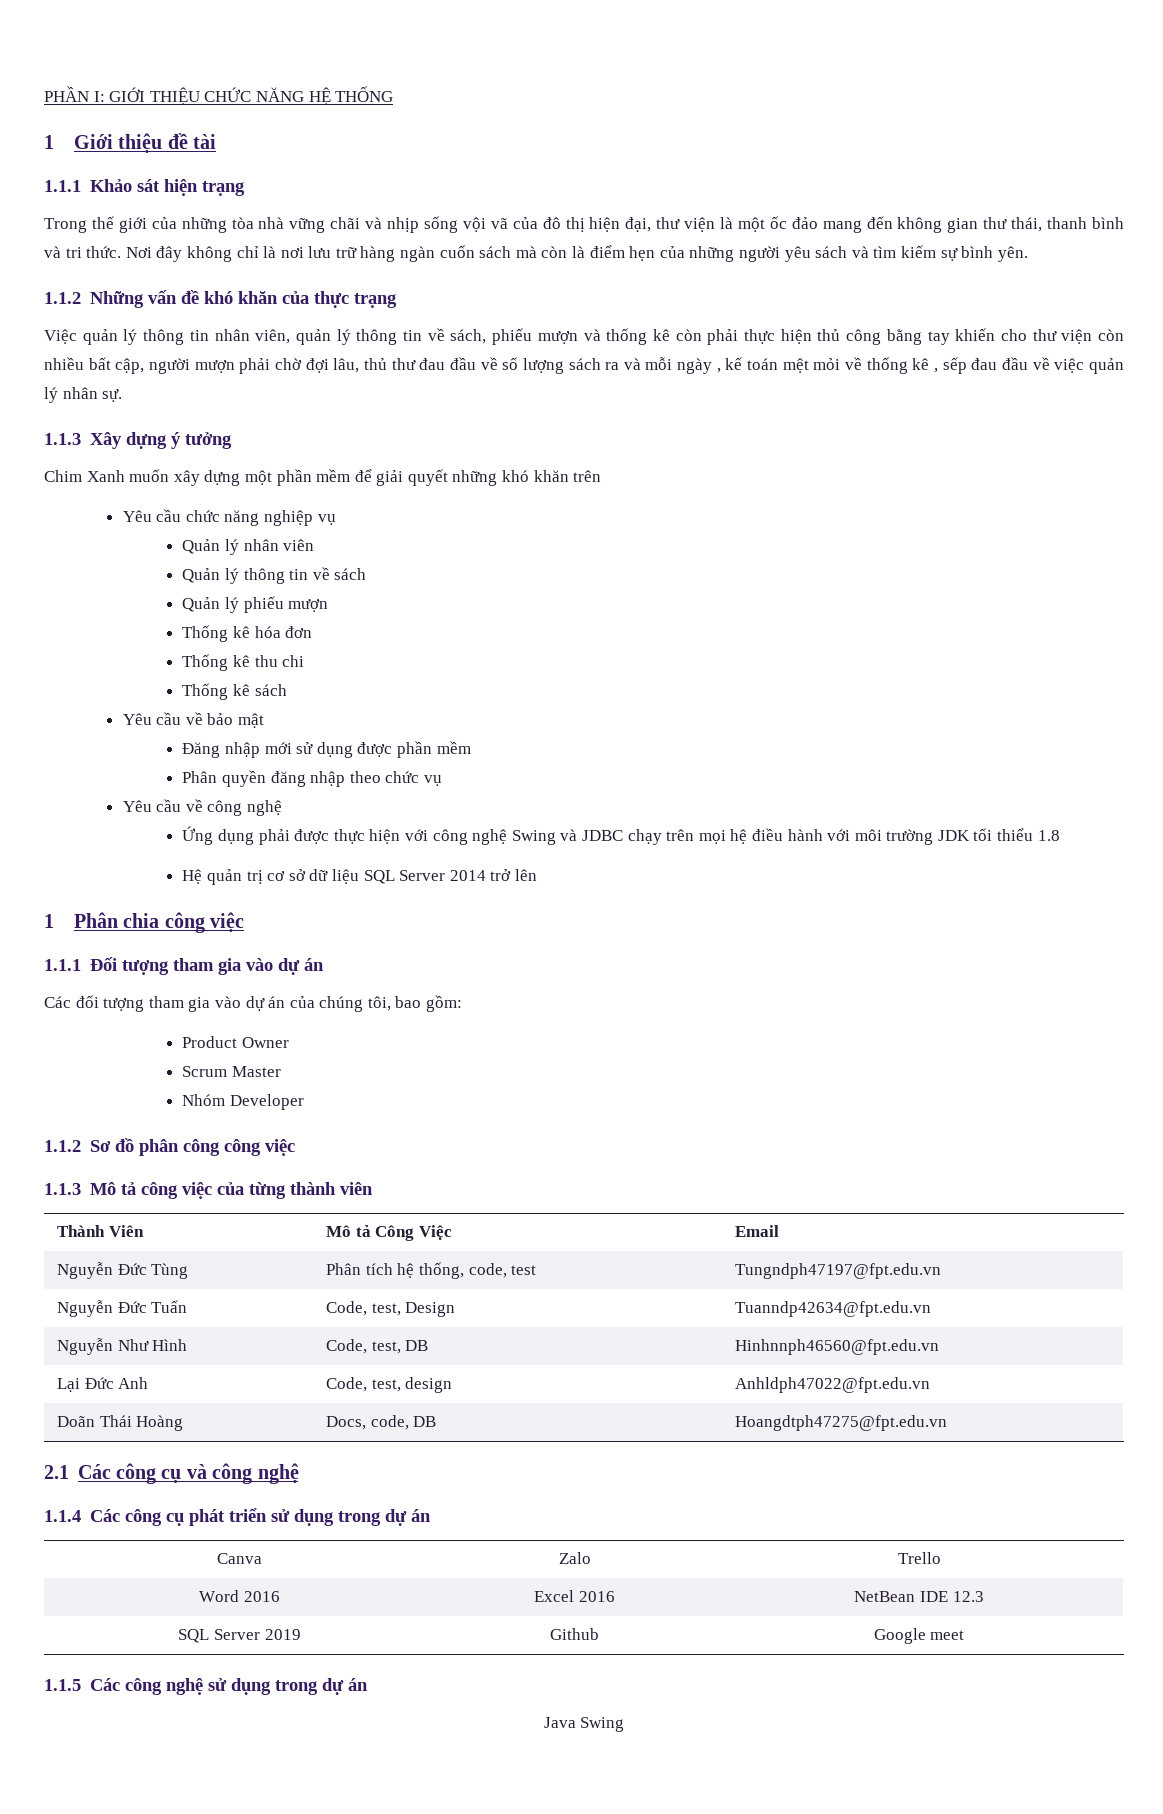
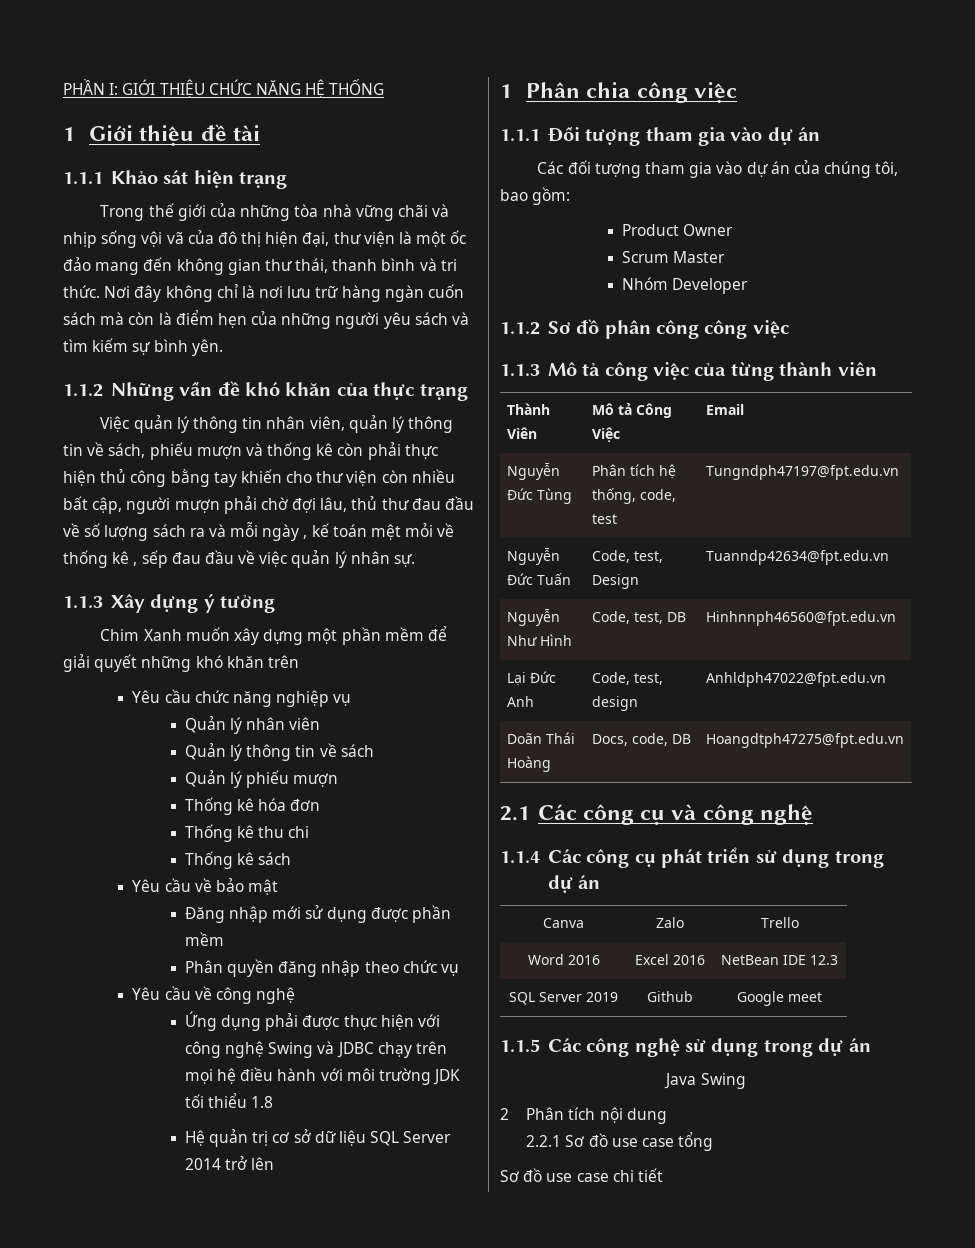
(625, 1724) none -> [500,1107,667,1124] [526,1132,714,1151] [500,1168,663,1182] // 2 Phân tích nội dung // 2.2.1 Sơ đồ use case tổng // Sơ đồ use case chi tiết

